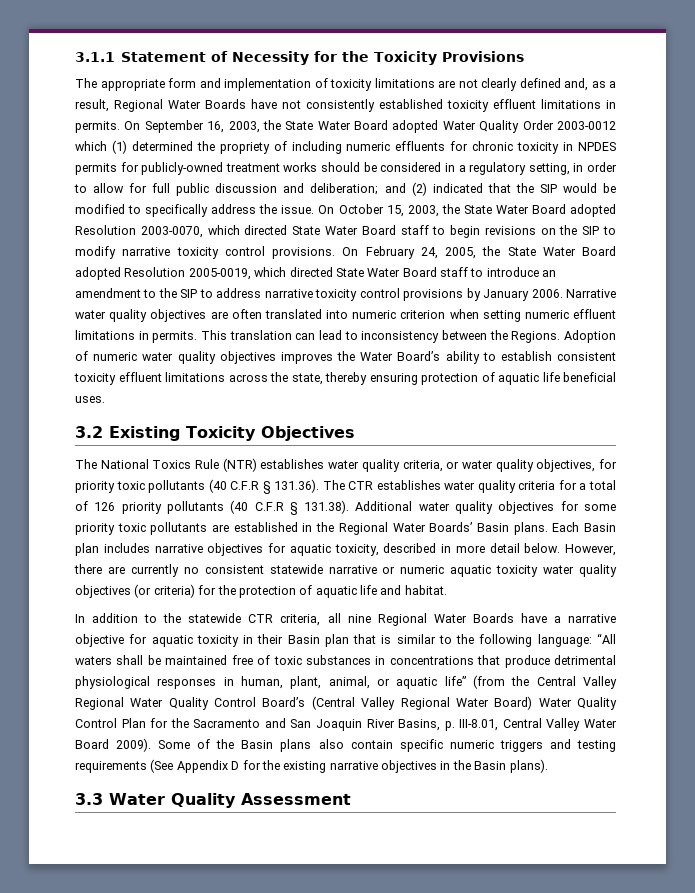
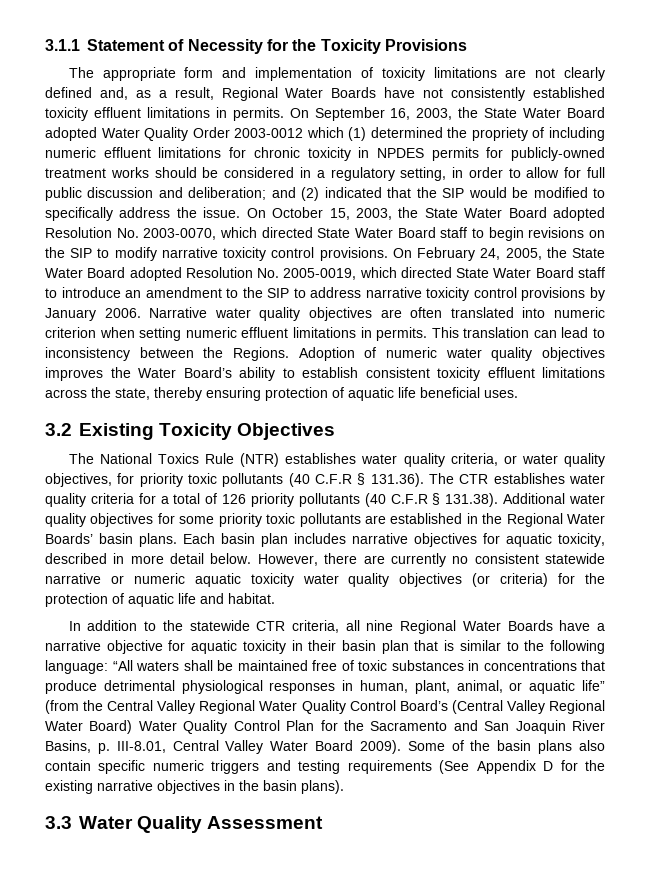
[395,141,446,151] effluents -> [103,147,222,158] effluent limitations
(136, 230) none -> [116,228,139,238] No.
(186, 272) none -> [257,268,280,278] No.
[476,523,509,532] Basin -> [99,533,133,544] basin
[583,523,616,532] Basin -> [221,533,255,544] basin
[287,635,320,644] Basin -> [342,640,377,651] basin
[241,740,274,749] Basin -> [497,740,532,751] basin
[474,761,507,770] Basin -> [263,780,297,791] basin

